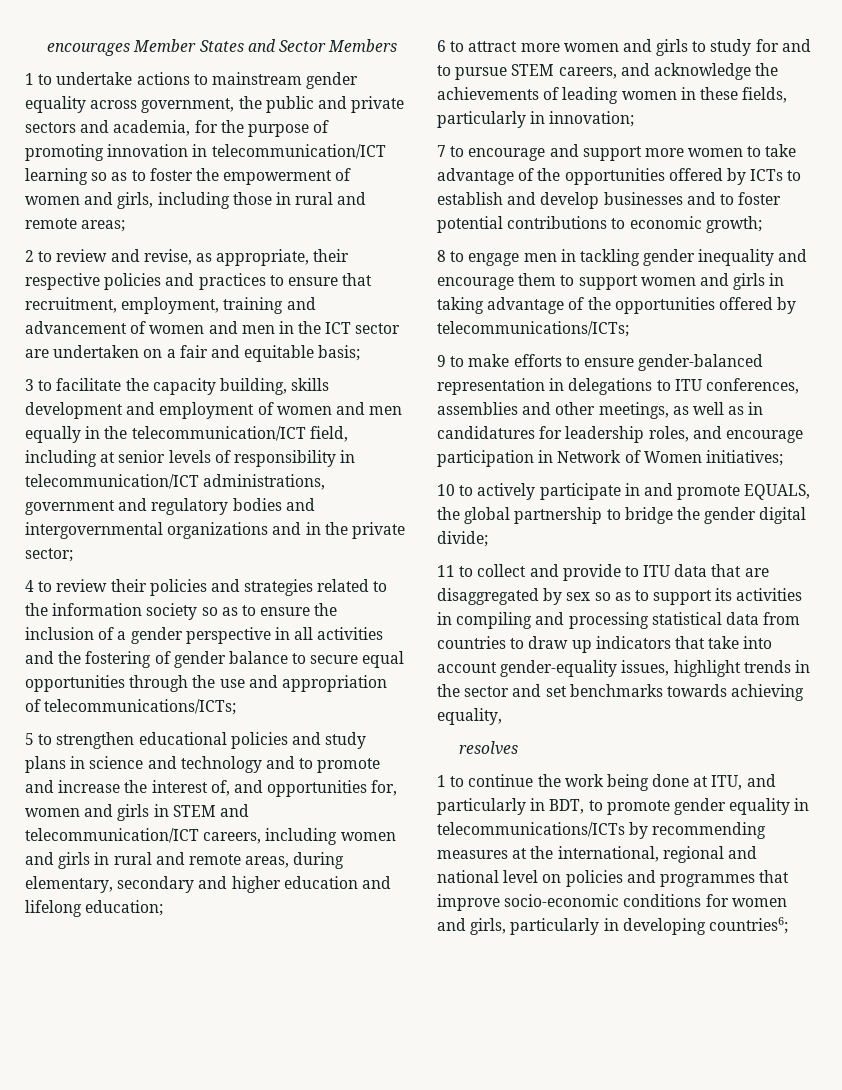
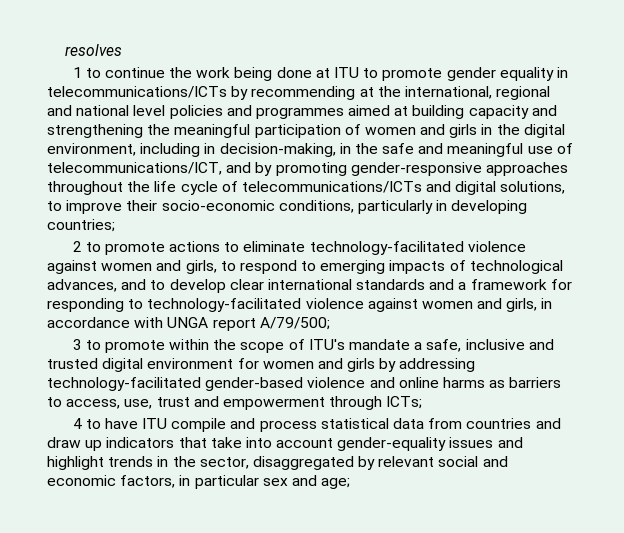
[47,39,398,56] [25,72,359,89] [25,96,405,113] [25,120,330,137] [25,144,386,161] [25,168,352,185] [25,192,367,209] [25,218,126,232] [25,249,350,266] [25,273,373,290] [25,297,316,314] [25,321,401,334] [25,345,361,362] [25,378,330,395] [25,402,403,419] [25,426,348,443] [25,450,356,467] [25,474,326,490] [25,498,315,515] [25,522,405,539] [25,548,73,562] [25,579,388,596] [25,603,338,620] [25,627,384,644] [25,651,405,668] [25,675,387,692] [25,699,237,715] [25,732,367,749] [25,756,381,773] [25,780,398,797] [25,804,249,821] [25,828,396,845] [25,852,345,869] [25,876,391,893] [25,900,164,917] [437,39,811,56] [437,63,779,80] [437,87,788,104] [437,111,635,128] [437,144,797,161] [437,168,802,185] [437,192,782,209] [437,216,762,233] [437,249,808,266] [437,273,785,290] [437,297,797,314] [437,321,629,337] [437,354,764,371] [437,378,799,395] [437,402,764,419] [437,426,803,443] [437,450,783,467] [437,483,811,500] [437,507,807,524] [437,531,488,547] [437,564,769,581] [437,588,803,605] [437,612,801,629] [437,636,773,653] [437,660,810,677] [437,684,805,701] [437,708,502,725] encourages Member States and Sector Members // 1 to undertake actions to mainstream gender equality across government, the public and private sectors and academia, for the purpose of promoting innovation in telecommunication/ICT learning so as to foster the empowerment of women and girls, including those in rural and remote areas; // 2 to review and revise, as appropriate, their respective policies and practices to ensure that recruitment, employment, training and advancement of women and men in the ICT sector are undertaken on a fair and equitable basis; // 3 to facilitate the capacity building, skills development and employment of women and men equally in the telecommunication/ICT field, including at senior levels of responsibility in telecommunication/ICT administrations, government and regulatory bodies and intergovernmental organizations and in the private sector; // 4 to review their policies and strategies related to the information society so as to ensure the inclusion of a gender perspective in all activities and the fostering of gender balance to secure equal opportunities through the use and appropriation of telecommunications/ICTs; // 5 to strengthen educational policies and study plans in science and technology and to promote and increase the interest of, and opportunities for, women and girls in STEM and telecommunication/ICT careers, including women and girls in rural and remote areas, during elementary, secondary and higher education and lifelong education; // 6 to attract more women and girls to study for and to pursue STEM careers, and acknowledge the achievements of leading women in these fields, particularly in innovation; // 7 to encourage and support more women to take advantage of the opportunities offered by ICTs to establish and develop businesses and to foster potential contributions to economic growth; // 8 to engage men in tackling gender inequality and encourage them to support women and girls in taking advantage of the opportunities offered by telecommunications/ICTs; // 9 to make efforts to ensure gender-balanced representation in delegations to ITU conferences, assemblies and other meetings, as well as in candidatures for leadership roles, and encourage participation in Network of Women initiatives; // 10 to actively participate in and promote EQUALS, the global partnership to bridge the gender digital divide; // 11 to collect and provide to ITU data that are disaggregated by sex so as to support its activities in compiling and processing statistical data from countries to draw up indicators that take into account gender-equality issues, highlight trends in the sector and set benchmarks towards achieving equality, // -> (64, 50) none
[711,774,776,790] [437,798,585,815] ITU, and particularly in BDT, -> [333,67,359,78] ITU
[437,850,508,859] measures -> (356, 93) none
[542,874,562,883] on -> (166, 110) none
[759,870,790,883] [437,894,787,911] [437,917,788,935] that improve socio-economic conditions for women and girls, particularly in developing countries6; -> [348,105,557,119] [47,124,565,138] [47,143,573,157] [47,162,568,176] [47,181,566,195] [47,200,528,214] [47,219,115,232] [72,241,526,255] [47,260,563,274] [47,279,572,293] [47,298,553,312] [47,317,330,331] [72,339,554,353] [47,358,476,372] [47,377,562,391] [47,396,423,410] [72,418,561,432] [47,437,523,451] [47,456,508,470] [47,475,351,489] aimed at building capacity and strengthening the meaningful participation of women and girls in the digital environment, including in decision-making, in the safe and meaningful use of telecommunications/ICT, and by promoting gender-responsive approaches throughout the life cycle of telecommunications/ICTs and digital solutions, to improve their socio-economic conditions, particularly in developing countries; // 2 to promote actions to eliminate technology-facilitated violence against women and girls, to respond to emerging impacts of technological advances, and to develop clear international standards and a framework for responding to technology-facilitated violence against women and girls, in accordance with UNGA report A/79/500; // 3 to promote within the scope of ITU's mandate a safe, inclusive and trusted digital environment for women and girls by addressing technology-facilitated gender-based violence and online harms as barriers to access, use, trust and empowerment through ICTs; // 4 to have ITU compile and process statistical data from countries and draw up indicators that take into account gender-equality issues and highlight trends in the sector, disaggregated by relevant social and economic factors, in particular sex and age;

